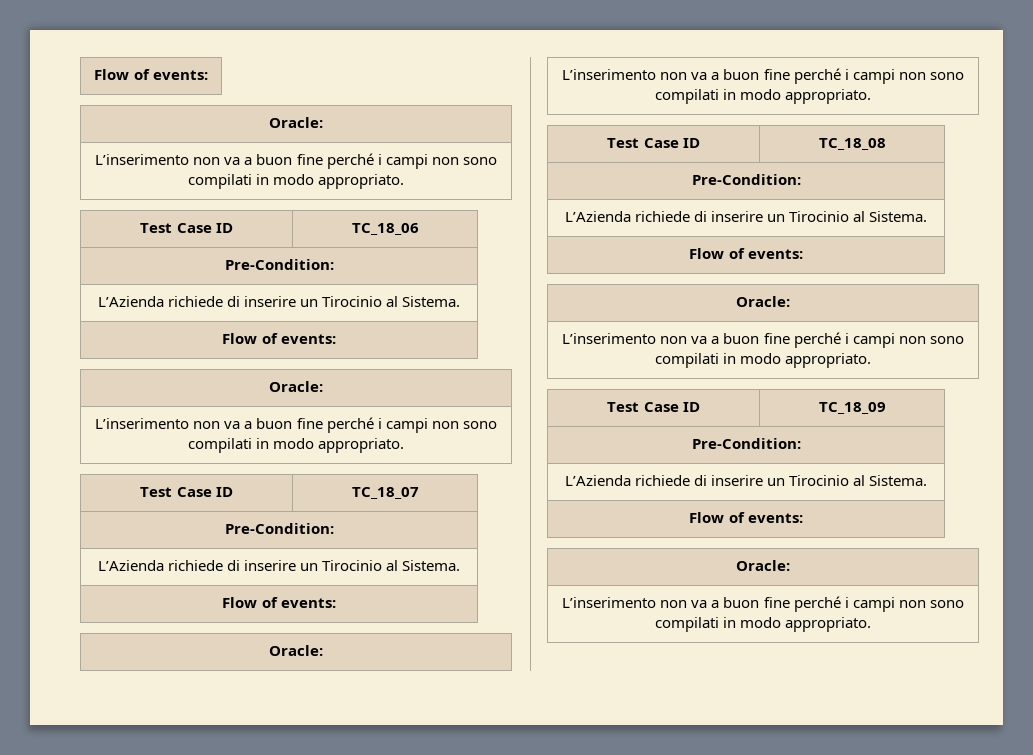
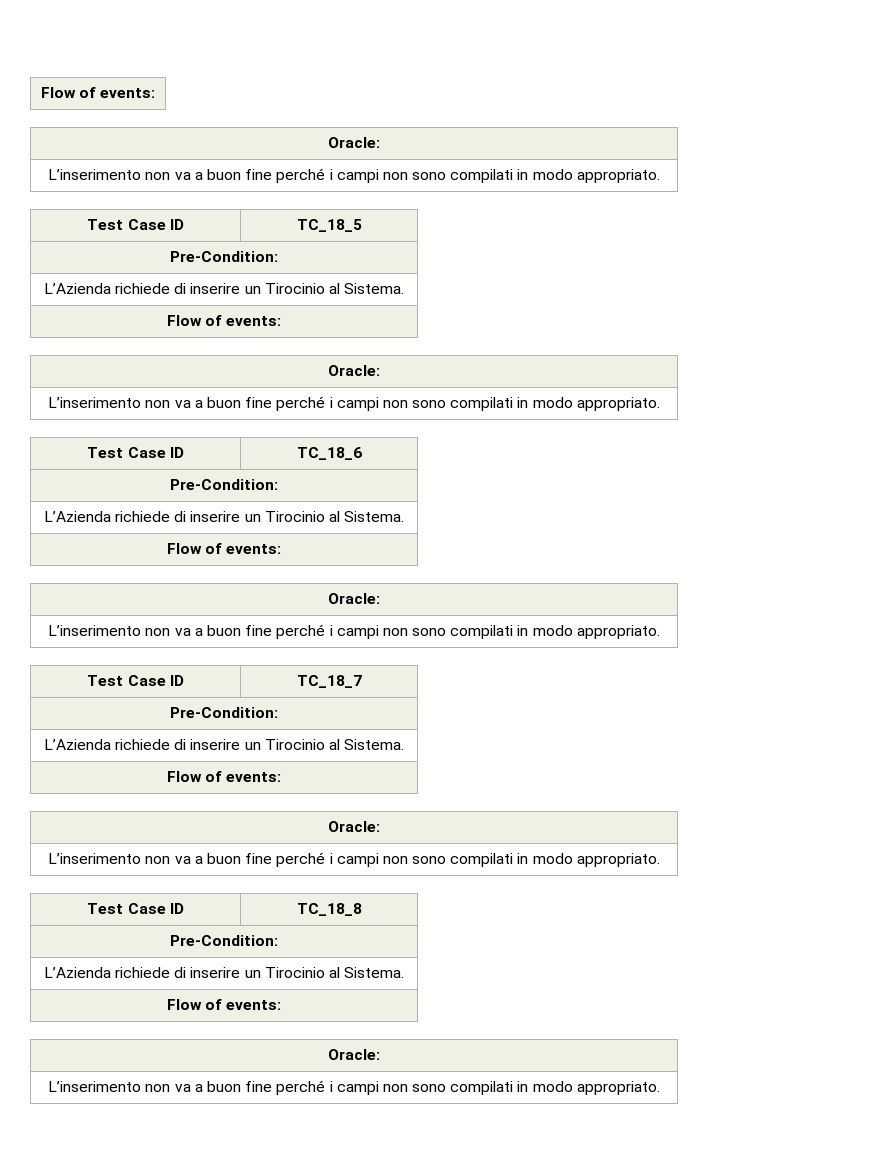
[351,223,419,235] TC_18_06 -> [296,219,362,232] TC_18_5
[351,487,419,499] TC_18_07 -> [296,447,362,460] TC_18_6
[818,138,886,150] TC_18_08 -> [296,675,362,688] TC_18_7
[818,402,886,414] TC_18_09 -> [296,903,362,916] TC_18_8

